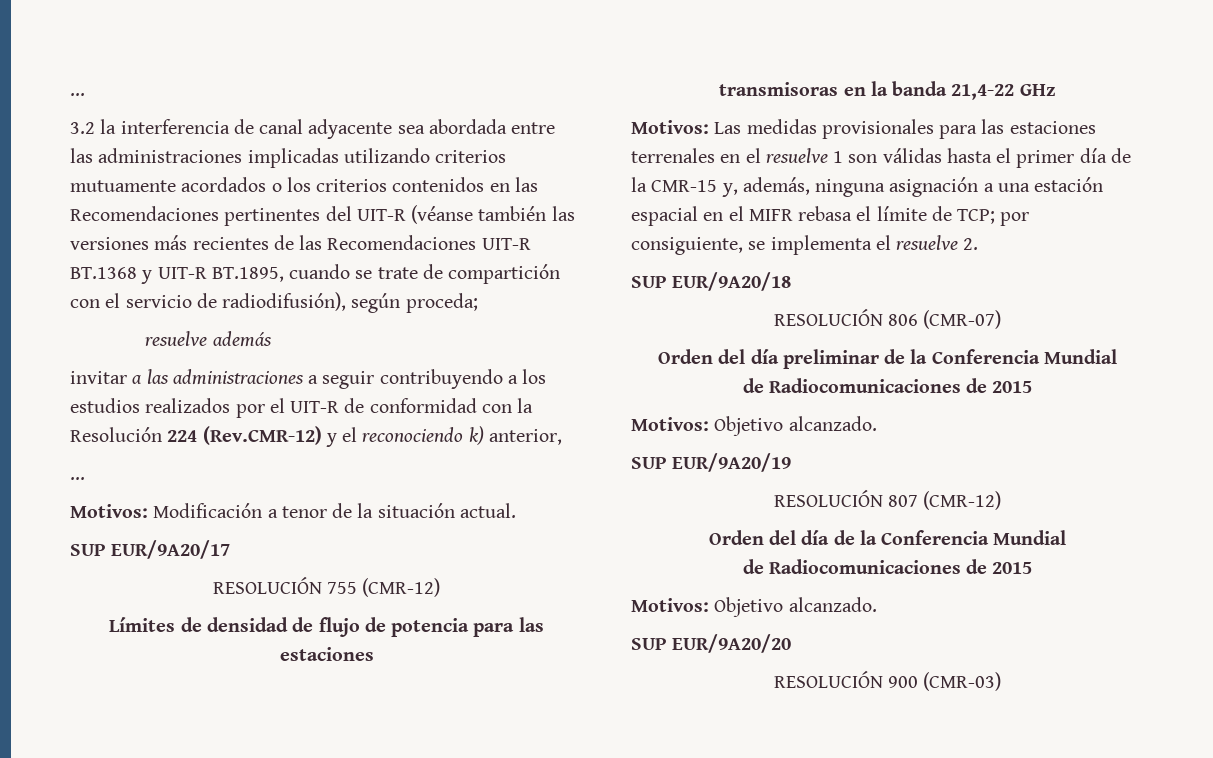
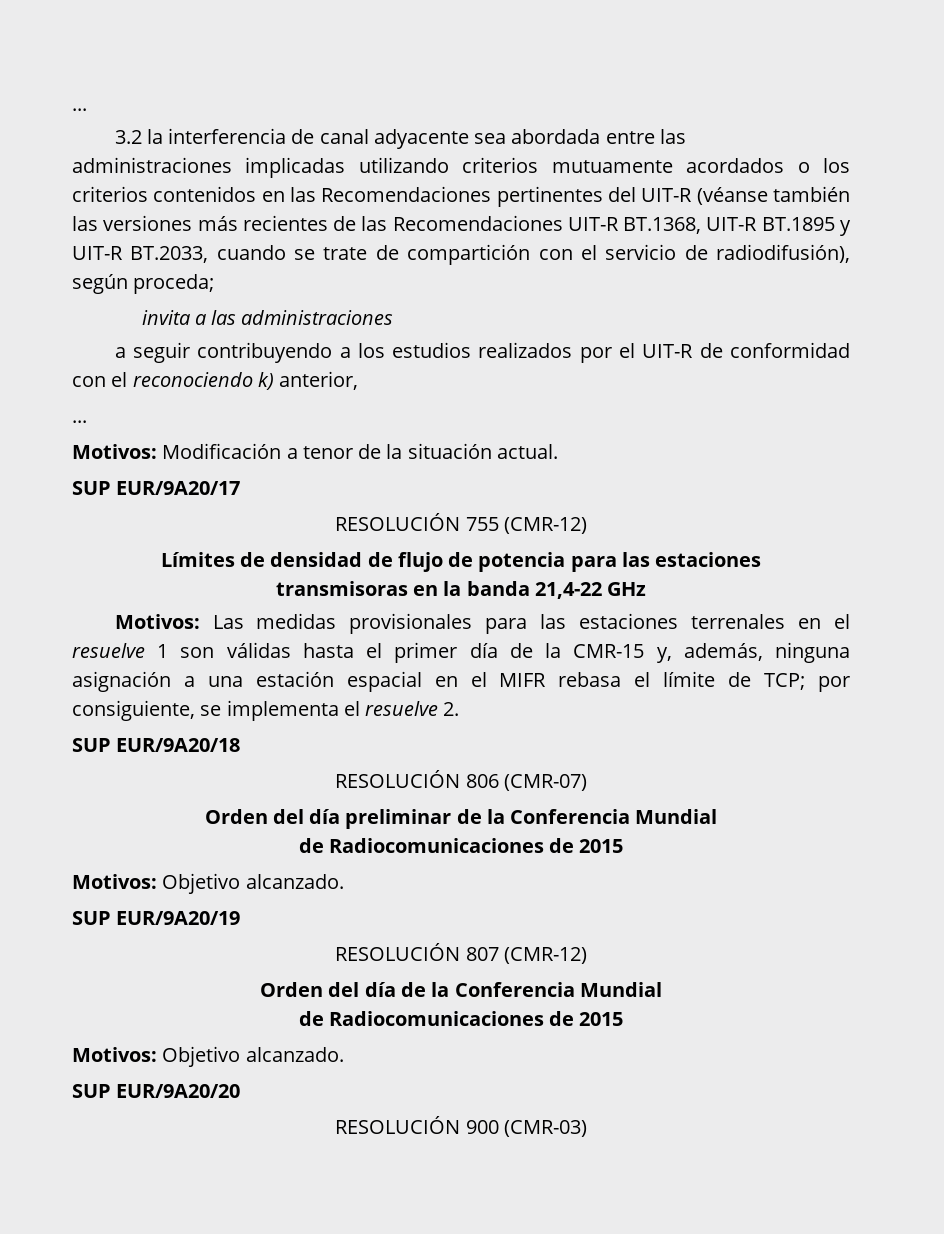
[70,267,137,279] BT.1368 -> [623,217,835,234] BT.1368, UIT-R BT.1895
[211,267,284,282] BT.1895, -> [130,246,209,263] BT.2033,
[145,331,272,347] [70,371,127,384] resuelve además // invitar -> [141,310,190,325] invita
(304, 377) none -> (394, 317) //
[517,398,534,413] [70,426,337,447] la Resolución 224 (Rev.CMR-12) y -> (106, 381) none

